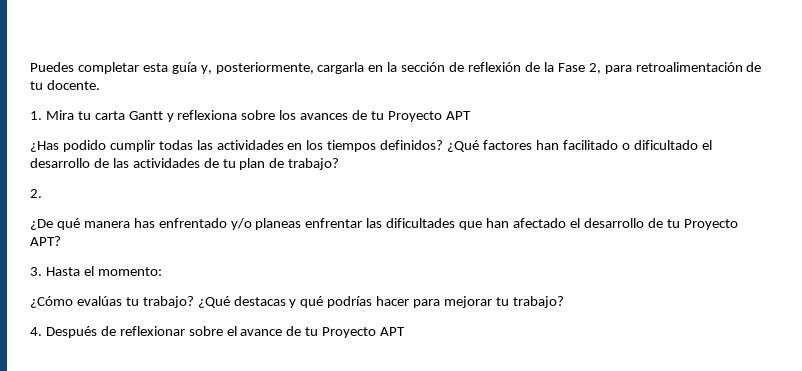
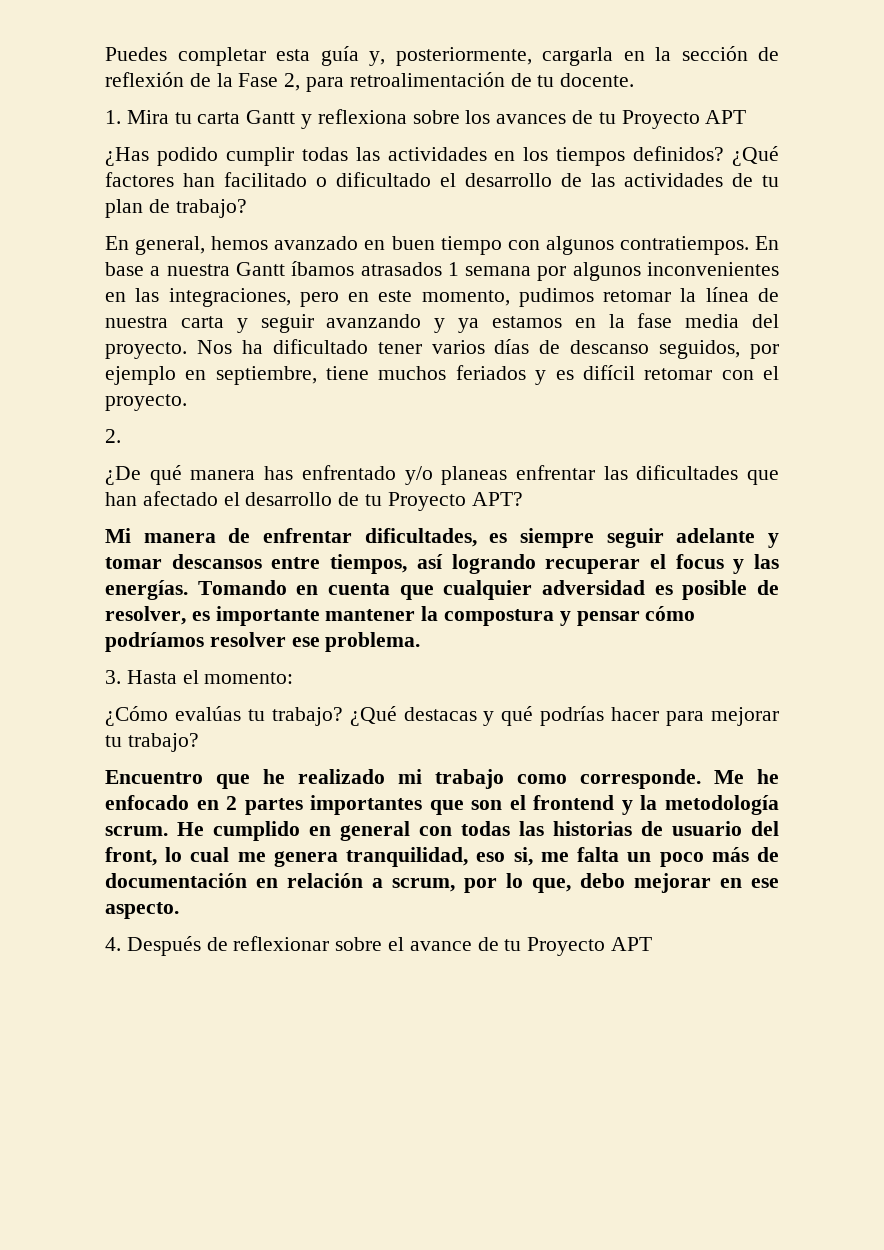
(340, 164) none -> [105,236,779,255] [105,261,779,281] [105,287,779,307] [105,313,780,333] [105,339,779,359] [105,365,780,385] [105,394,187,411] // En general, hemos avanzado en buen tiempo con algunos contratiempos. En base a nuestra Gantt íbamos atrasados 1 semana por algunos inconvenientes en las integraciones, pero en este momento, pudimos retomar la línea de nuestra carta y seguir avanzando y ya estamos en la fase media del proyecto. Nos ha dificultado tener varios días de descanso seguidos, por ejemplo en septiembre, tiene muchos feriados y es difícil retomar con el proyecto.
(61, 241) none -> [105,528,779,548] [105,554,780,574] [105,580,779,600] [105,606,696,626] [105,632,421,652] // Mi manera de enfrentar dificultades, es siempre seguir adelante y tomar descansos entre tiempos, así logrando recuperar el focus y las energías. Tomando en cuenta que cualquier adversidad es posible de resolver, es importante mantener la compostura y pensar cómo podríamos resolver ese problema.
(564, 302) none -> [105,769,779,789] [105,795,779,815] [105,821,779,841] [105,847,780,867] [105,873,779,893] [105,902,179,919] // Encuentro que he realizado mi trabajo como corresponde. Me he enfocado en 2 partes importantes que son el frontend y la metodología scrum. He cumplido en general con todas las historias de usuario del front, lo cual me genera tranquilidad, eso si, me falta un poco más de documentación en relación a scrum, por lo que, debo mejorar en ese aspecto.

